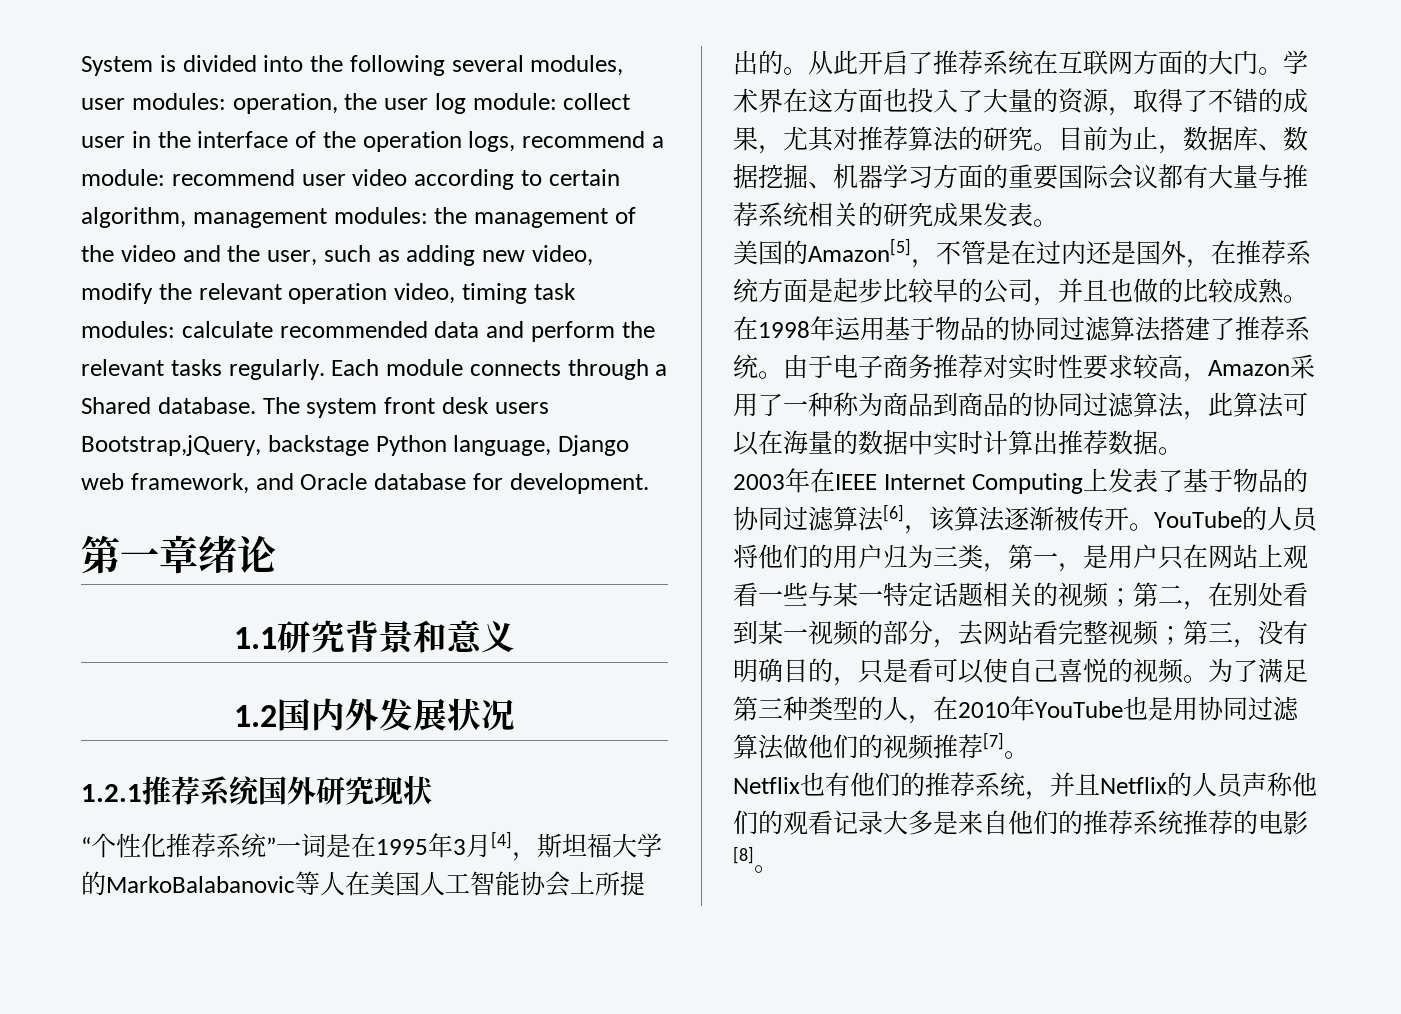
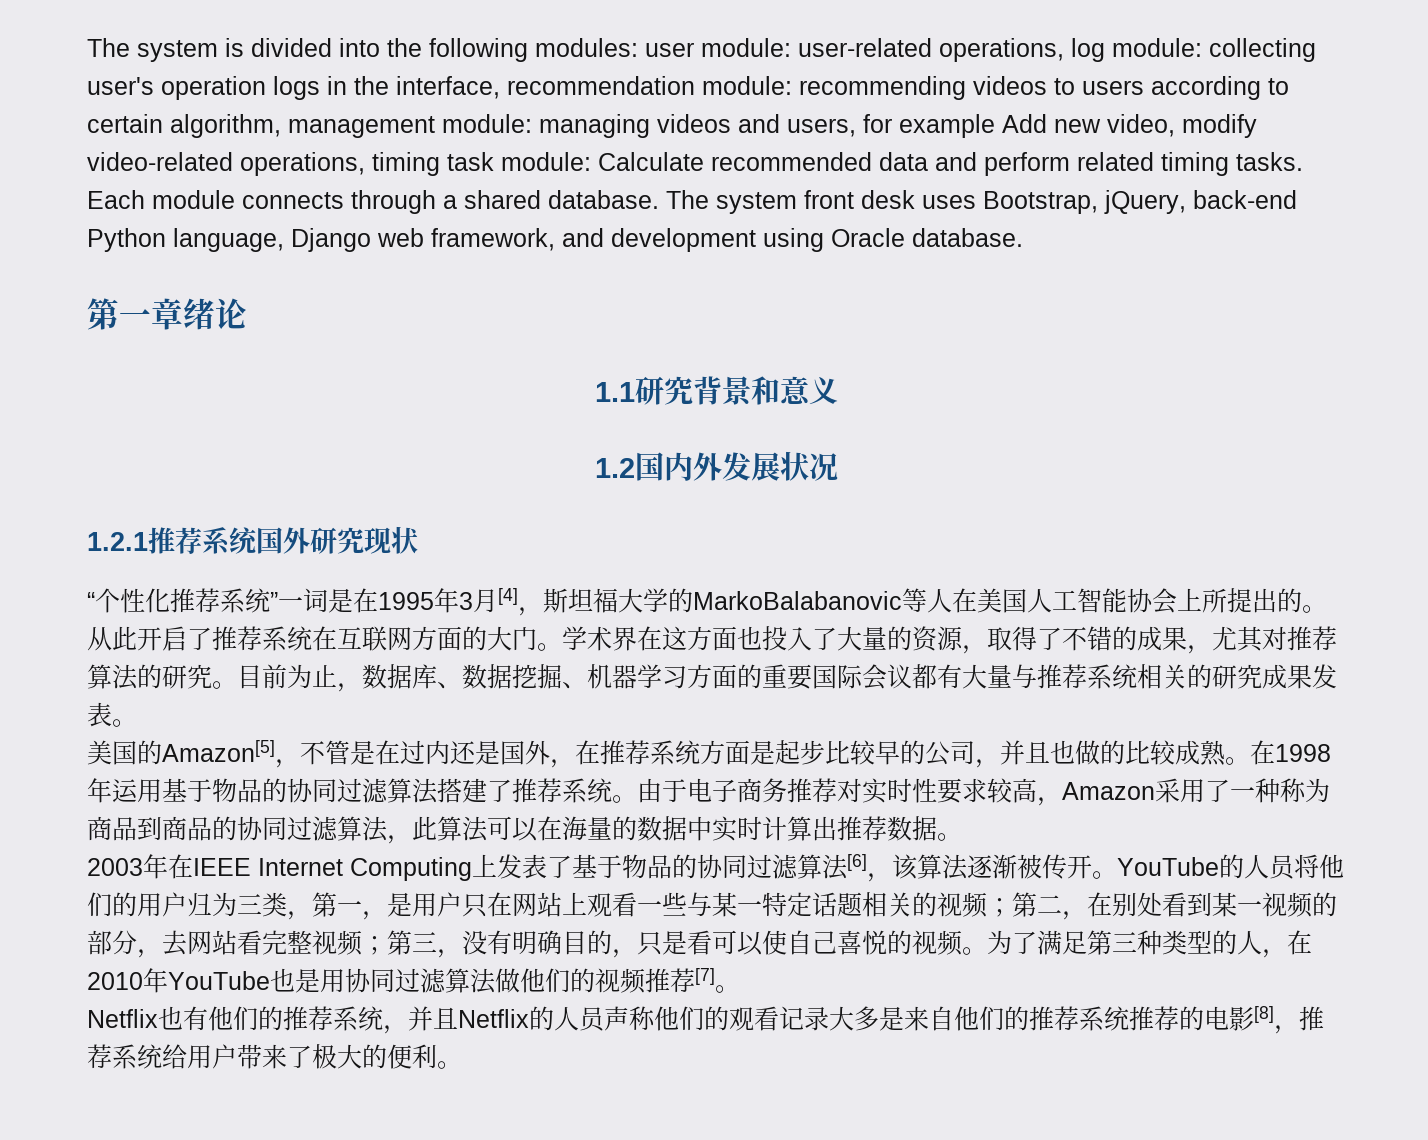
[81,56,153,76] System -> [87,38,218,62] The system
[451,55,624,76] [81,93,631,114] [81,131,664,152] [81,169,408,186] several modules, user modules: operation, the user log module: collect user in the interface of the operation logs, recommend a module: recommend user video -> [535,38,1316,62] [87,76,1144,100] modules: user module: user-related operations, log module: collecting user's operation logs in the interface, recommendation module: recommending videos to users
[333,207,636,228] [81,245,593,266] [81,283,576,304] [81,321,655,342] [81,359,325,380] modules: the management of the video and the user, such as adding new video, modify the relevant operation video, timing task modules: calculate recommended data and perform the relevant tasks regularly. -> [442,114,1257,138] [87,152,1303,176] module: managing videos and users, for example Add new video, modify video-related operations, timing task module: Calculate recommended data and perform related timing tasks.
[81,397,151,414] Shared -> [464,190,541,209] shared
[494,402,549,414] [81,435,369,456] users Bootstrap,jQuery, backstage -> [922,190,1297,214] uses Bootstrap, jQuery, back-end
[300,473,649,494] Oracle database for development. -> [611,228,1023,252] development using Oracle database.
(754, 855) none -> [1274,1006,1324,1034] [87,1044,437,1069] ，推荐系统给用户带来了极大的便利

